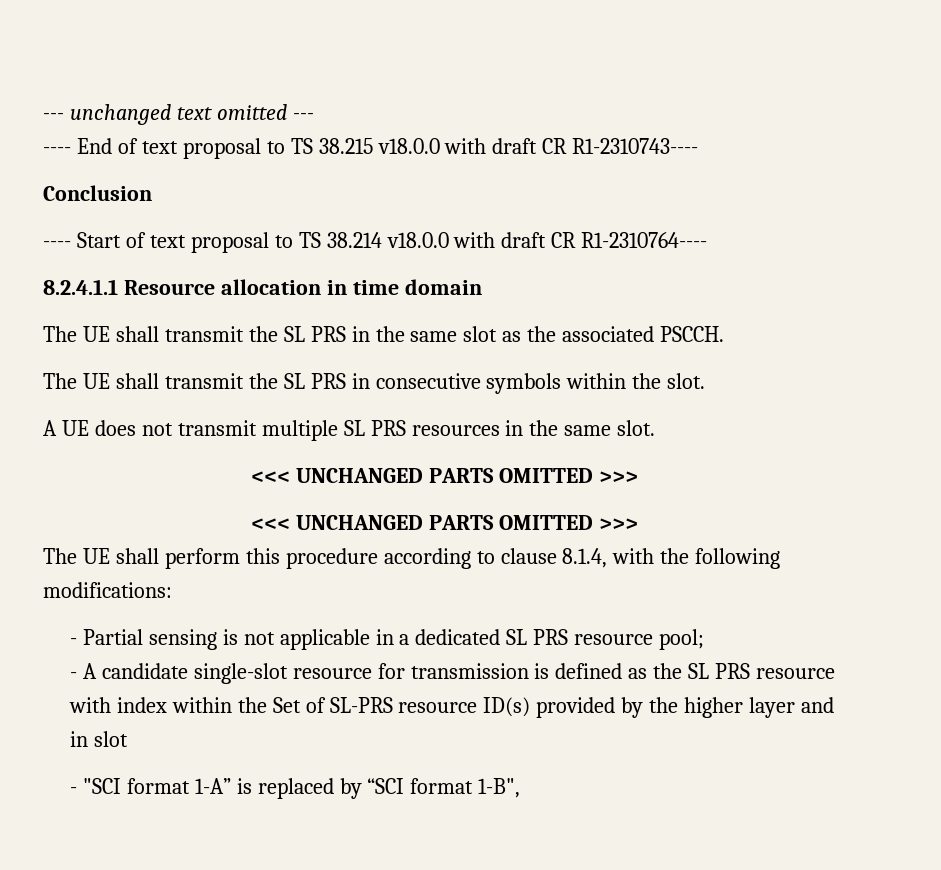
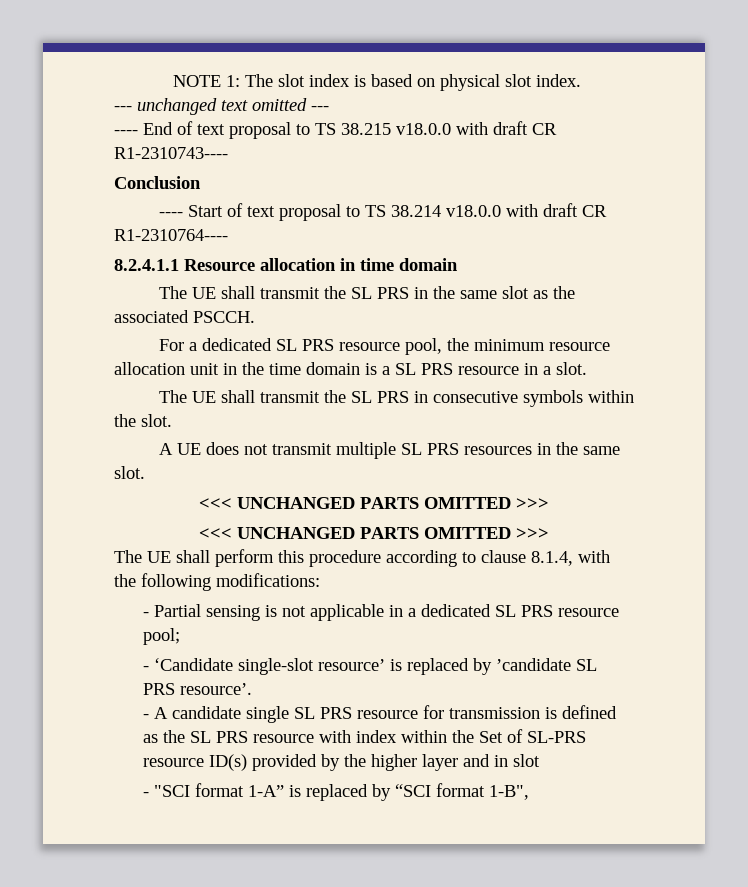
(43, 116) none -> [172,74,581,91] NOTE 1: The slot index is based on physical slot index. //
(725, 334) none -> [158,338,610,355] [114,362,587,375] // For a dedicated SL PRS resource pool, the minimum resource allocation unit in the time domain is a SL PRS resource in a slot.
(705, 639) none -> [143,658,598,675] [143,683,253,695] // - ‘Candidate single-slot resource’ is replaced by ’candidate SL PRS resource’.
[193,663,288,684] single-slot -> [246,706,353,723] single SL PRS

